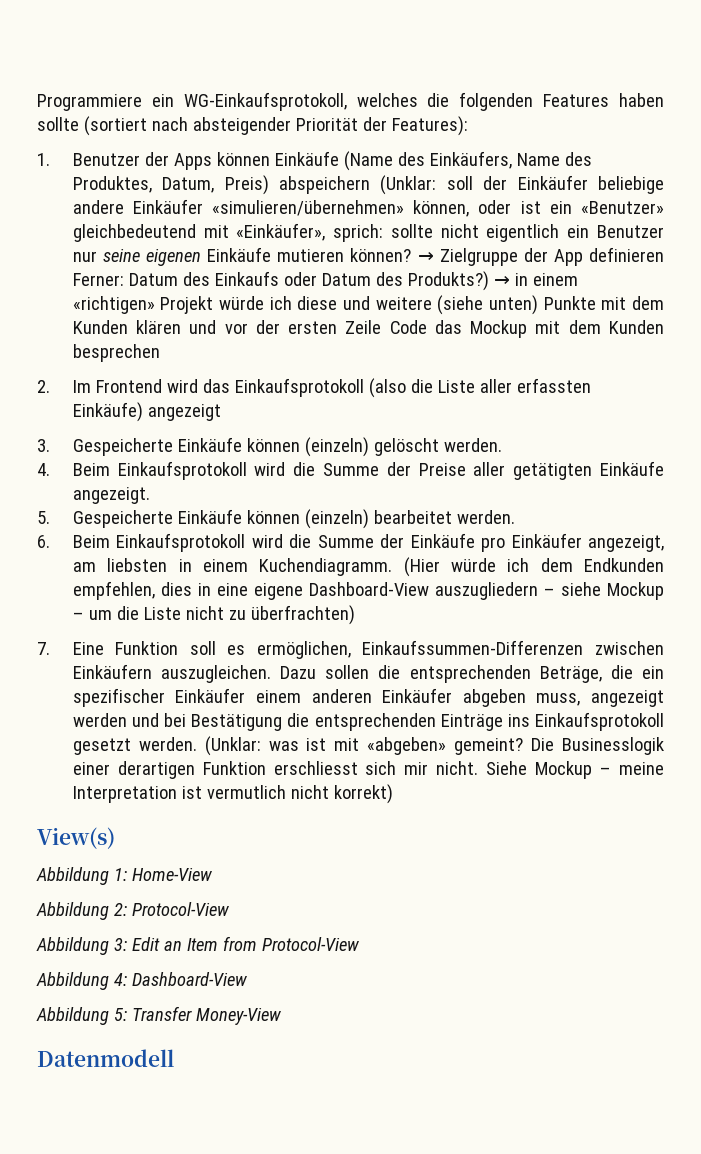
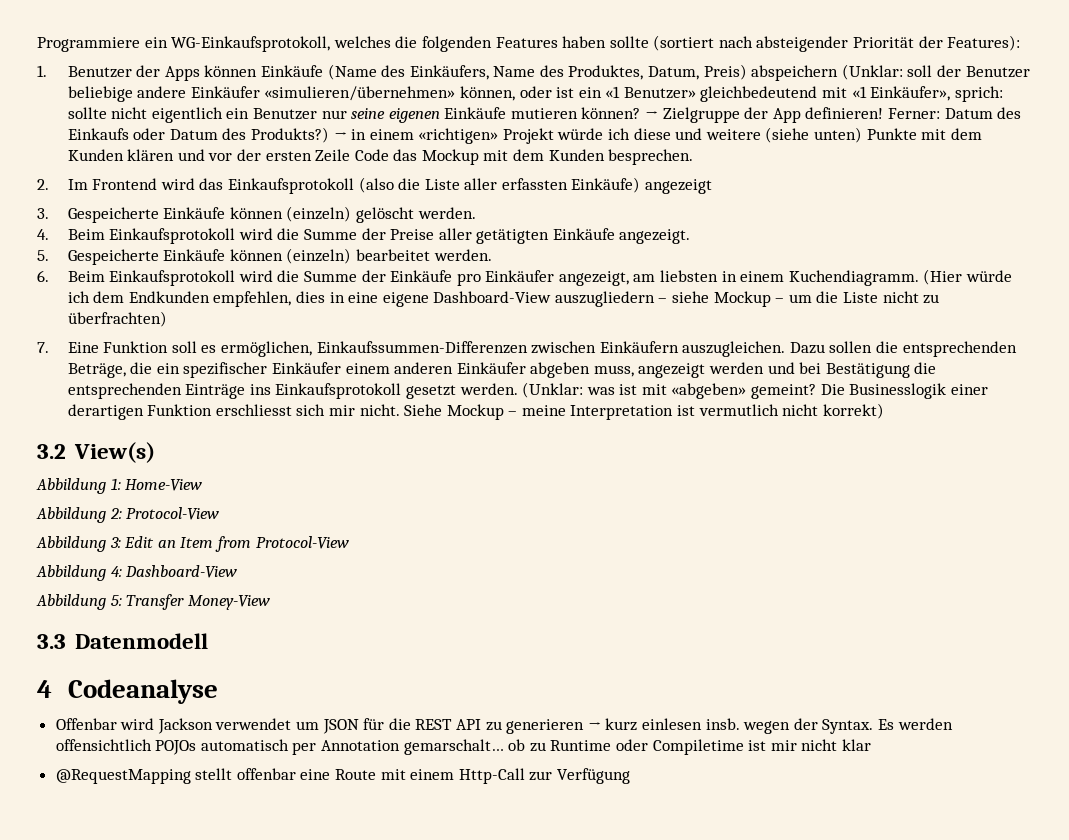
[517,175,588,190] Einkäufer -> [965,66,1030,78] Benutzer
[581,201,664,214] [72,223,326,242] «Benutzer» gleichbedeutend mit «Einkäufer», -> [605,86,951,102] «1 Benutzer» gleichbedeutend mit «1 Einkäufer»,
[589,247,665,262] definieren -> [805,107,884,119] definieren!
[72,344,160,362] besprechen -> [608,149,694,165] besprechen.
(393, 794) none -> [37,444,66,459] 3.2
(281, 1016) none -> [37,634,66,649] 3.3
(174, 1058) none -> [37,679,218,704] [55,718,953,734] [55,739,871,755] [55,768,631,784] // 4 Codeanalyse // Offenbar wird Jackson verwendet um JSON für die REST API zu generieren → kurz einlesen insb. wegen der Syntax. Es werden offensichtlich POJOs automatisch per Annotation gemarschalt… ob zu Runtime oder Compiletime ist mir nicht klar // @RequestMapping stellt offenbar eine Route mit einem Http-Call zur Verfügung

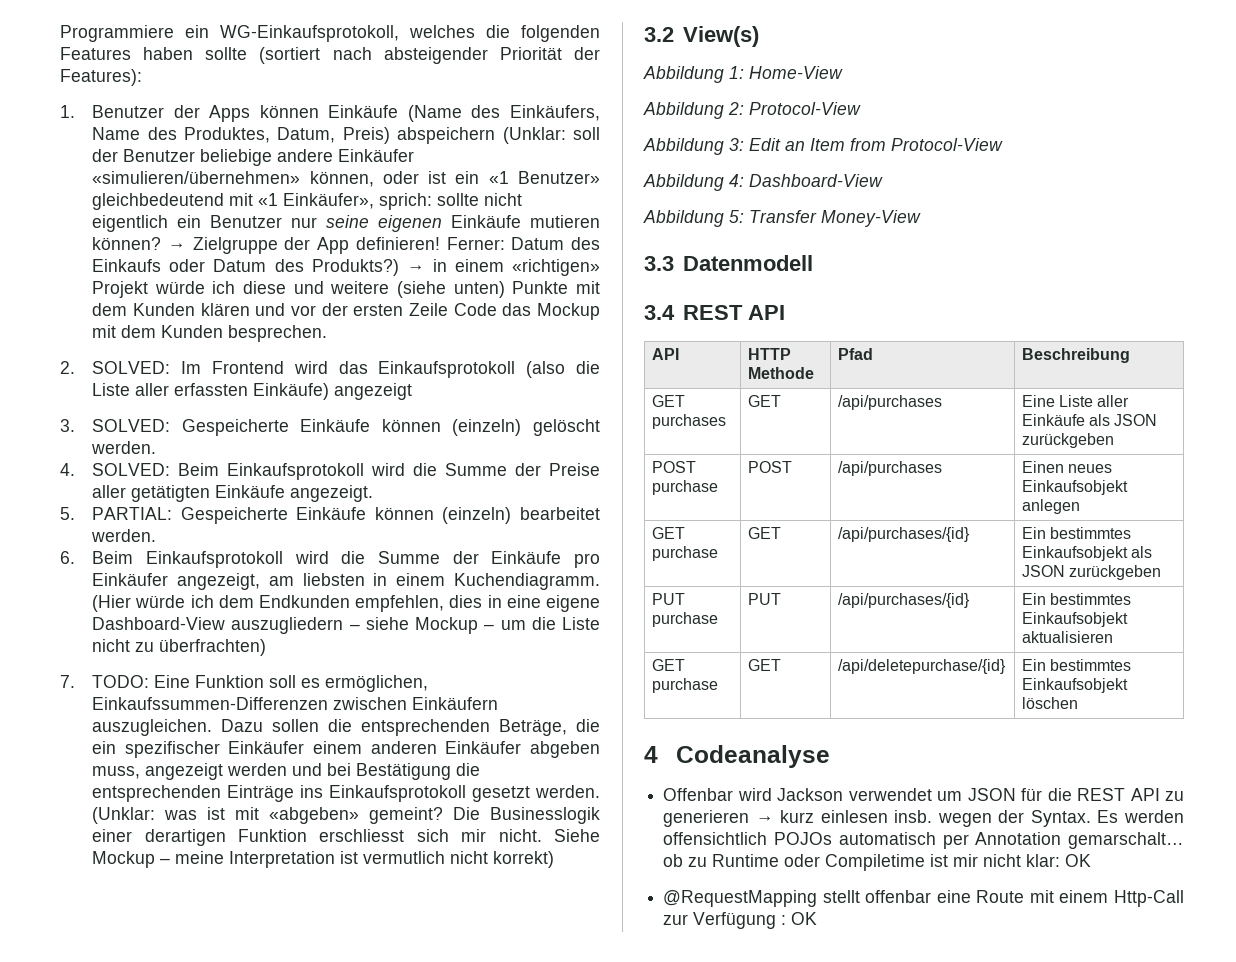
(49, 184) none -> [92,361,171,374] SOLVED:
(49, 213) none -> [92,419,171,432] SOLVED:
(49, 234) none -> [92,463,171,476] SOLVED:
(49, 255) none -> [92,507,173,520] PARTIAL:
(49, 347) none -> [92,675,150,688] TODO:
(208, 641) none -> [644,305,785,320] [651,348,679,360] [747,348,791,360] [747,367,814,379] [837,348,873,360] [1021,348,1130,363] [651,395,685,407] [651,414,726,429] [747,395,781,407] [837,395,942,410] [1021,395,1130,407] [1021,414,1158,426] [1021,433,1114,448] [651,461,696,473] [651,480,718,495] [747,461,792,473] [837,461,942,476] [1021,461,1112,473] [1021,480,1128,495] [1021,499,1080,514] [651,527,685,539] [651,546,718,561] [747,527,781,539] [837,527,970,542] [1021,527,1131,539] [1021,546,1152,561] [1021,565,1161,580] [651,593,685,605] [651,612,718,627] [747,593,781,605] [837,593,970,608] [1021,593,1131,605] [1021,612,1128,627] [1021,631,1113,643] [651,659,685,671] [651,678,718,693] [747,659,781,671] [837,659,1006,674] [1021,659,1131,671] [1021,678,1128,693] [1021,697,1078,709] // 3.4 REST API // API | HTTP Methode | Pfad | Beschreibung // GET purchases | GET | /api/purchases | Eine Liste aller Einkäufe als JSON zurückgeben // POST purchase | POST | /api/purchases | Einen neues Einkaufsobjekt anlegen // GET purchase | GET | /api/purchases/{id} | Ein bestimmtes Einkaufsobjekt als JSON zurückgeben // PUT purchase | PUT | /api/purchases/{id} | Ein bestimmtes Einkaufsobjekt aktualisieren // GET purchase | GET | /api/deletepurchase/{id} | Ein bestimmtes Einkaufsobjekt löschen
[841,739,871,751] klar -> [1026,854,1092,867] klar: OK
(631, 776) none -> [781,912,818,925] : OK

